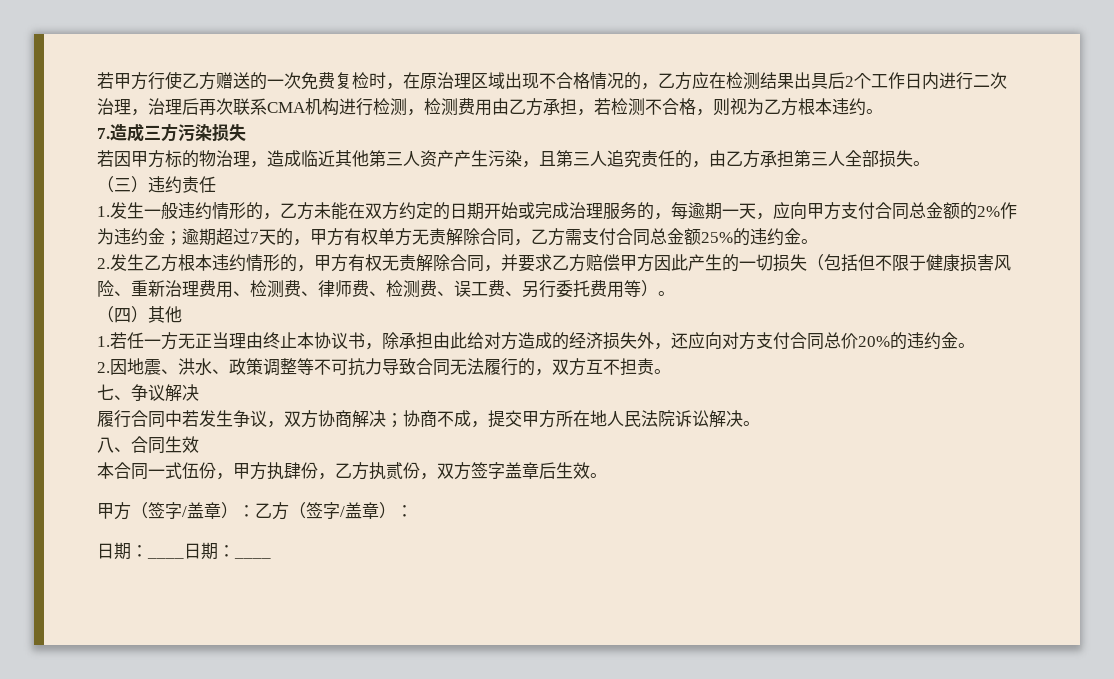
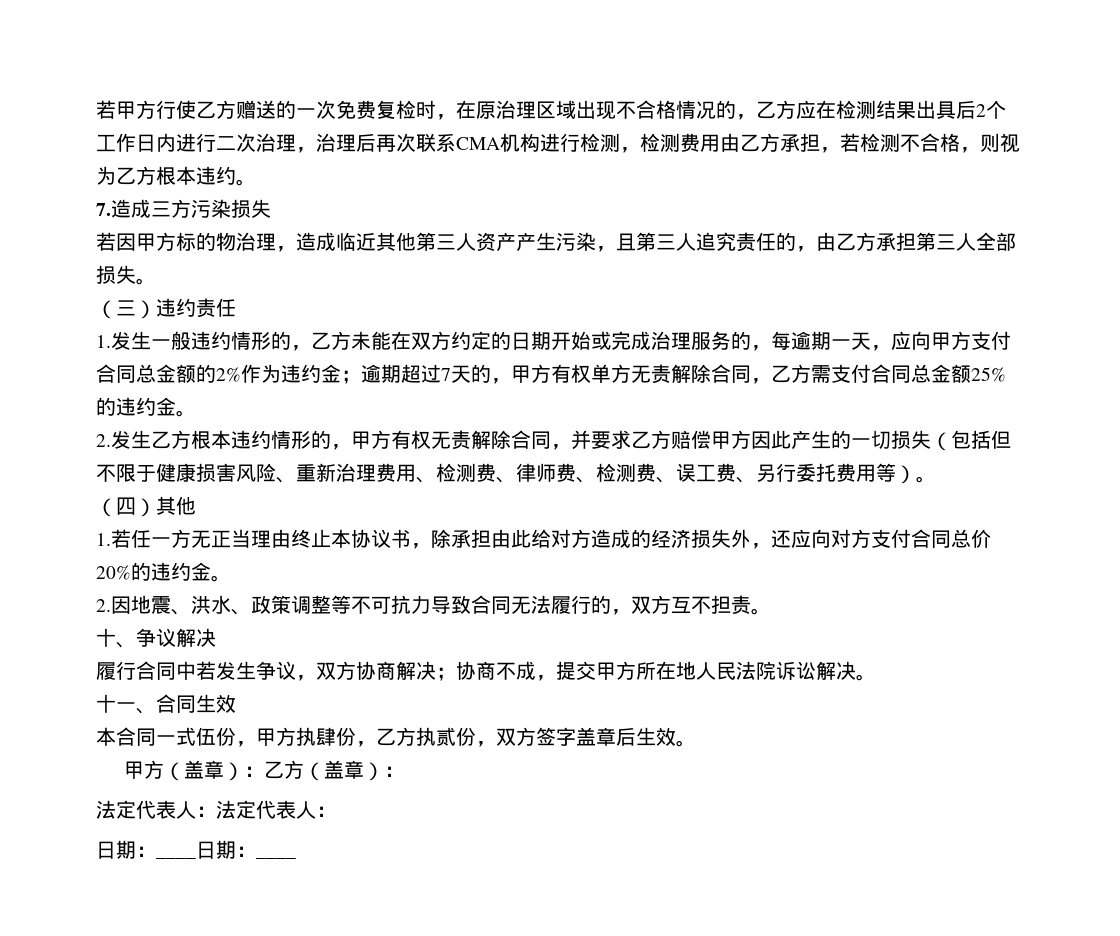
[97,384,114,400] 七 -> [96,628,116,647] 十
[97,437,114,453] 八 -> [96,694,136,713] 十一
[148,502,187,519] 签字/ -> (185, 771) none
[306,502,413,519] 签字/盖章）： -> [324,760,405,781] [96,800,336,819] 盖章）： // 法定代表人：法定代表人：

